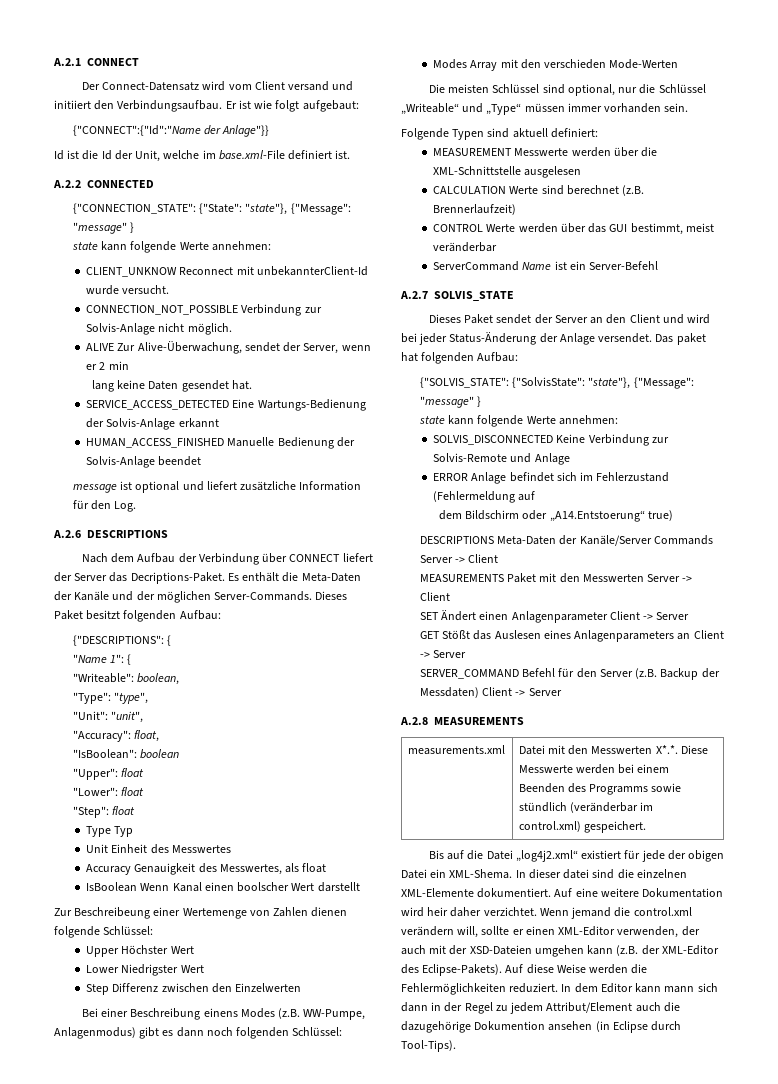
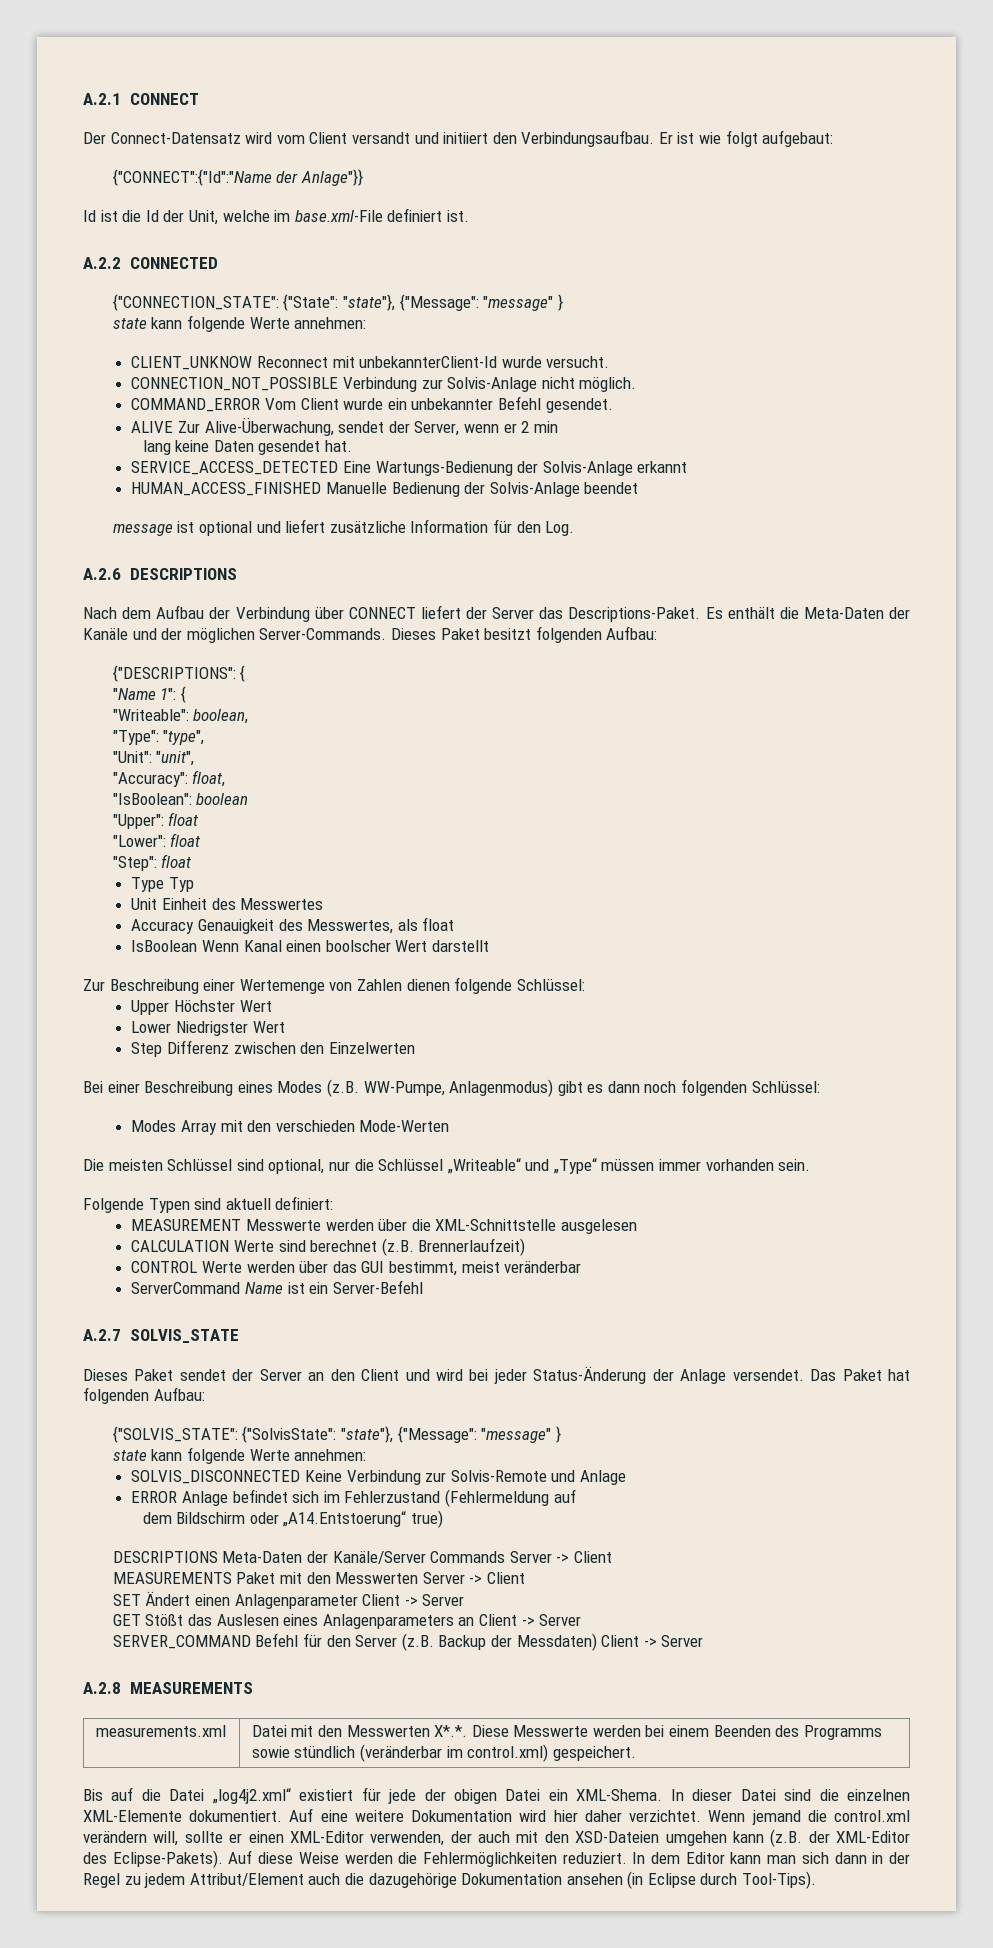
[288,81,330,91] versand -> [351,132,410,144] versandt
(232, 329) none -> [131,396,613,413] // COMMAND_ERROR Vom Client wurde ein unbekannter Befehl gesendet.
[130,572,225,584] Decriptions-Paket. -> [568,607,701,622] Descriptions-Paket.
[74,907,151,919] Beschreibeung -> [109,979,199,994] Beschreibung
[203,1008,238,1017] einens -> [237,1081,273,1093] eines
[676,333,706,345] paket -> [842,1369,882,1381] Paket
[563,869,590,879] datei -> [740,1789,776,1801] Datei
[427,907,449,916] heir -> [553,1810,578,1822] hier
[449,945,468,955] der -> [544,1831,569,1843] den
[664,986,695,993] mann -> [767,1855,797,1864] man
[474,1021,546,1030] Dokumention -> [461,1873,563,1885] Dokumentation

